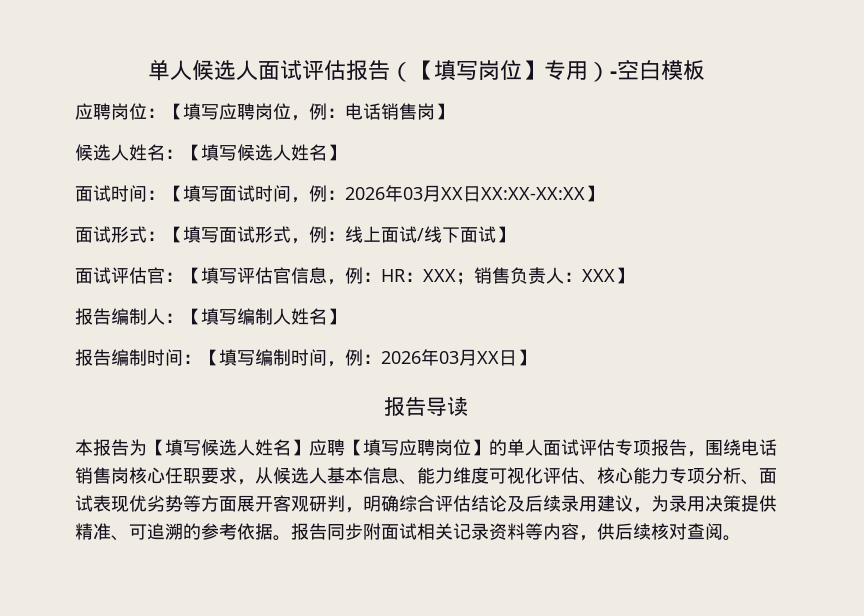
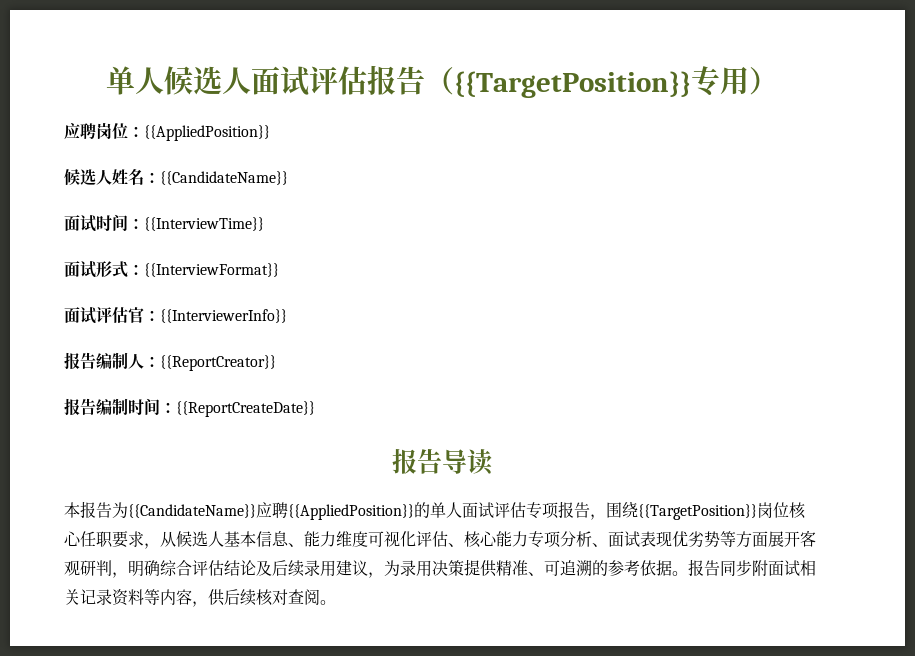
[411,60,544,81] 【填写岗位】 -> [454,71,691,98] {{TargetPosition}}
[609,60,705,81] -空白模板 -> (778, 81) none
[165,103,453,121] [75,144,345,161] [75,185,603,203] [75,226,514,244] [75,267,633,285] 【填写应聘岗位，例：电话销售岗】 // 候选人姓名：【填写候选人姓名】 // 面试时间：【填写面试时间，例：2026年03月XX日XX:XX-XX:XX】 // 面试形式：【填写面试形式，例：线上面试/线下面试】 // 面试评估官：【填写评估官信息，例：HR：XXX；销售负责人：XXX】 -> [144,125,270,141] [64,168,288,185] [64,214,264,232] [64,261,279,278] [64,307,287,324] {{AppliedPosition}} // 候选人姓名：{{CandidateName}} // 面试时间：{{InterviewTime}} // 面试形式：{{InterviewFormat}} // 面试评估官：{{InterviewerInfo}}
[183,308,345,325] 【填写编制人姓名】 -> [160,355,276,371] {{ReportCreator}}
[201,349,535,367] [384,397,468,417] [75,439,489,456] 【填写编制时间，例：2026年03月XX日】 // 报告导读 // 本报告为【填写候选人姓名】应聘【填写应聘岗位】 -> [176,401,315,417] [392,449,493,475] [64,501,414,520] {{ReportCreateDate}} // 报告导读 // 本报告为{{CandidateName}}应聘{{AppliedPosition}}
[741,439,777,456] [75,467,129,484] 电话销售岗 -> [638,502,789,520] {{TargetPosition}}岗位

